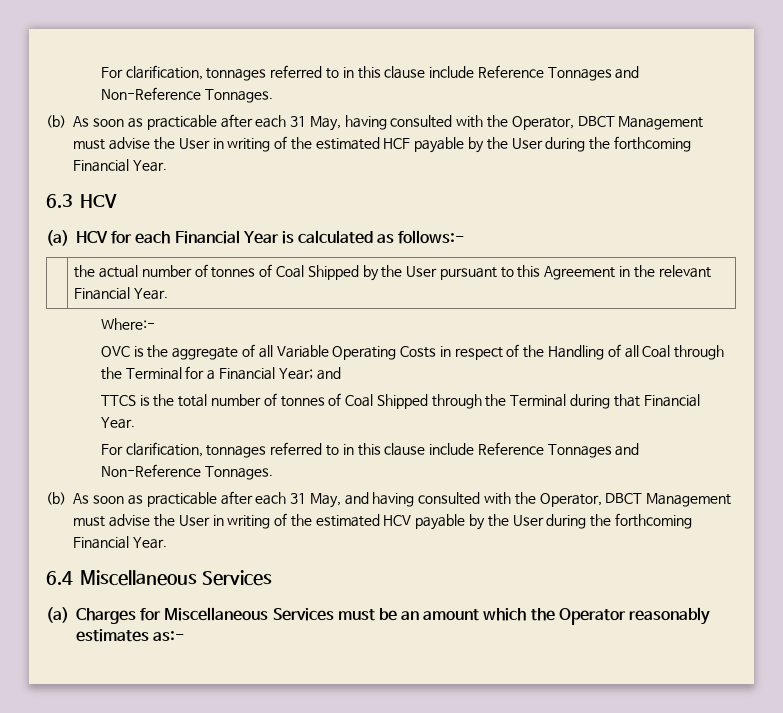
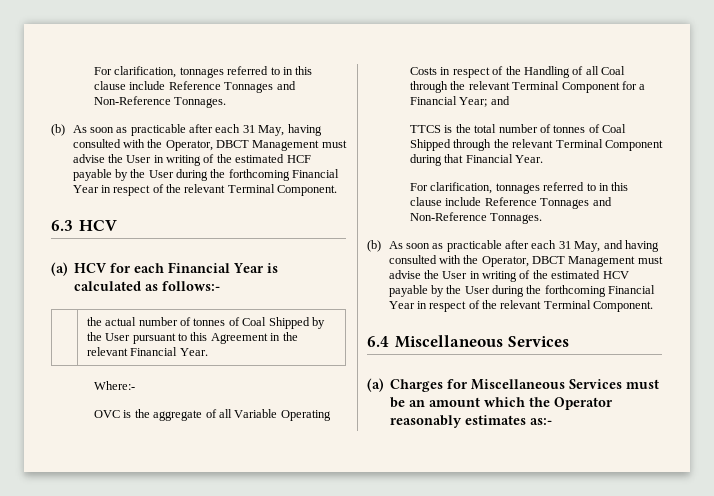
[133,160,168,172] Year. -> [72,184,338,196] Year in respect of the relevant Terminal Component.
[125,367,182,380] Terminal -> [468,81,620,93] relevant Terminal Component
[510,394,567,407] Terminal -> [512,139,663,151] relevant Terminal Component
[133,537,168,549] Year. -> [388,300,654,312] Year in respect of the relevant Terminal Component.

